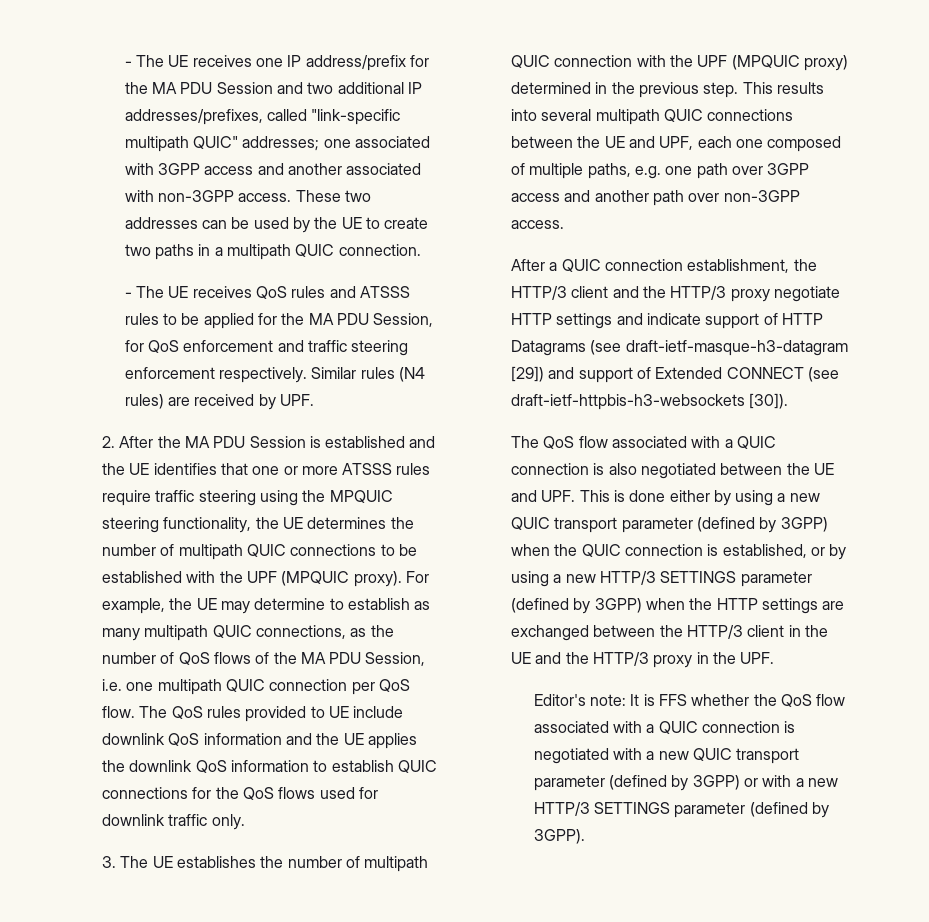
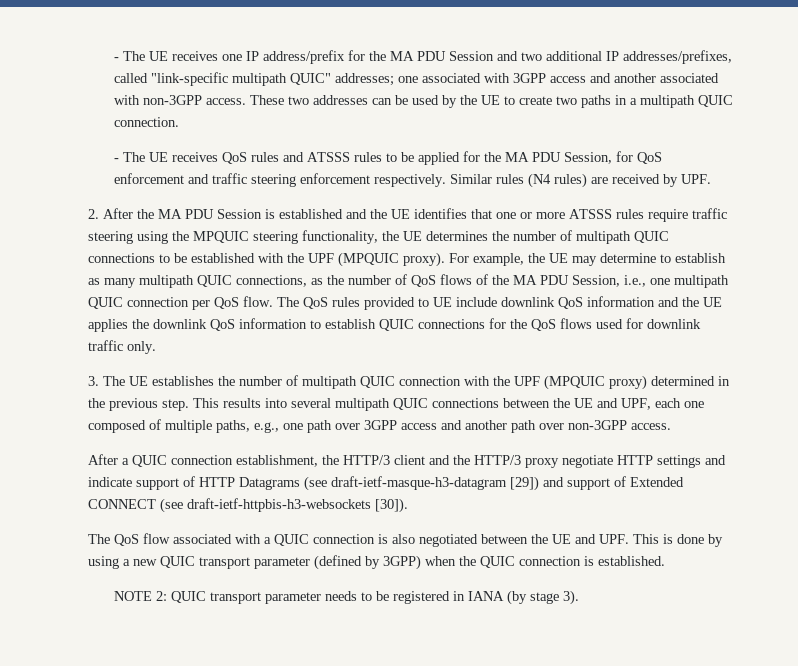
[101,679,122,691] i.e. -> [624,275,647,287] i.e.,
[634,166,661,179] e.g. -> [254,422,280,433] e.g.,
[669,490,710,502] either -> (705, 539) none
[722,544,847,560] [510,571,812,587] [510,598,845,614] [510,625,828,641] [510,652,775,668] [533,694,846,707] [533,721,796,734] [533,748,800,764] [533,775,839,791] [533,802,830,818] [533,829,585,844] established, or by using a new HTTP/3 SETTINGS parameter (defined by 3GPP) when the HTTP settings are exchanged between the HTTP/3 client in the UE and the HTTP/3 proxy in the UPF. // Editor's note: It is FFS whether the QoS flow associated with a QUIC connection is negotiated with a new QUIC transport parameter (defined by 3GPP) or with a new HTTP/3 SETTINGS parameter (defined by 3GPP). -> [598,556,666,566] [114,590,580,605] established. // NOTE 2: QUIC transport parameter needs to be registered in IANA (by stage 3).

